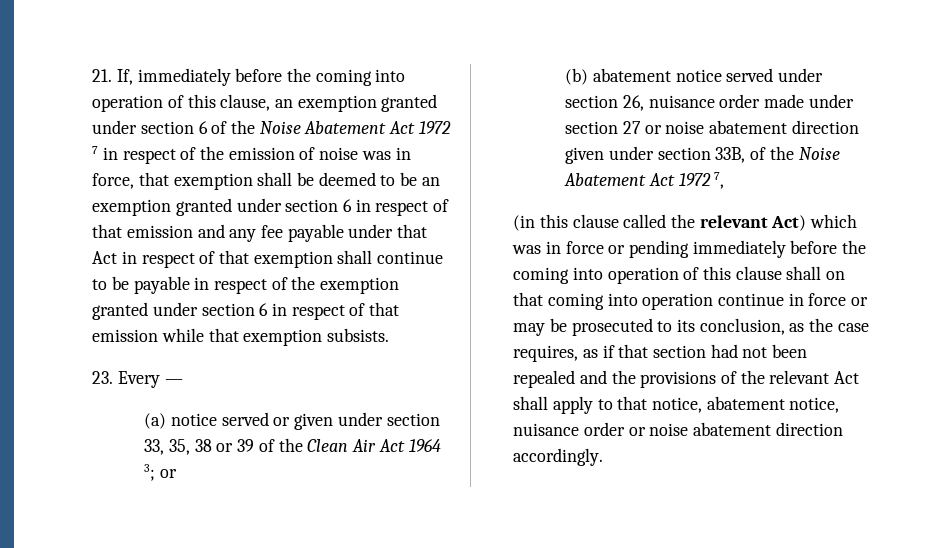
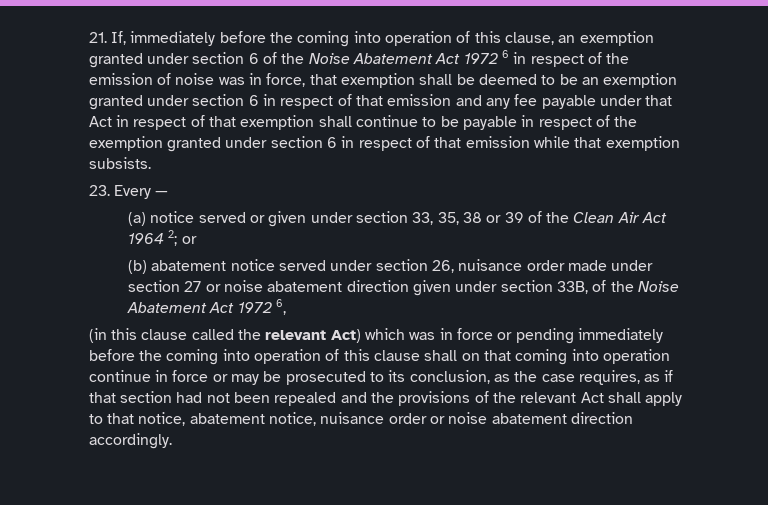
[92,146,99,154] 7 -> [501,50,509,58] 6
[144,464,156,481] 3; -> [168,230,178,246] 2;
[714,172,725,189] 7, -> [275,299,286,315] 6,

